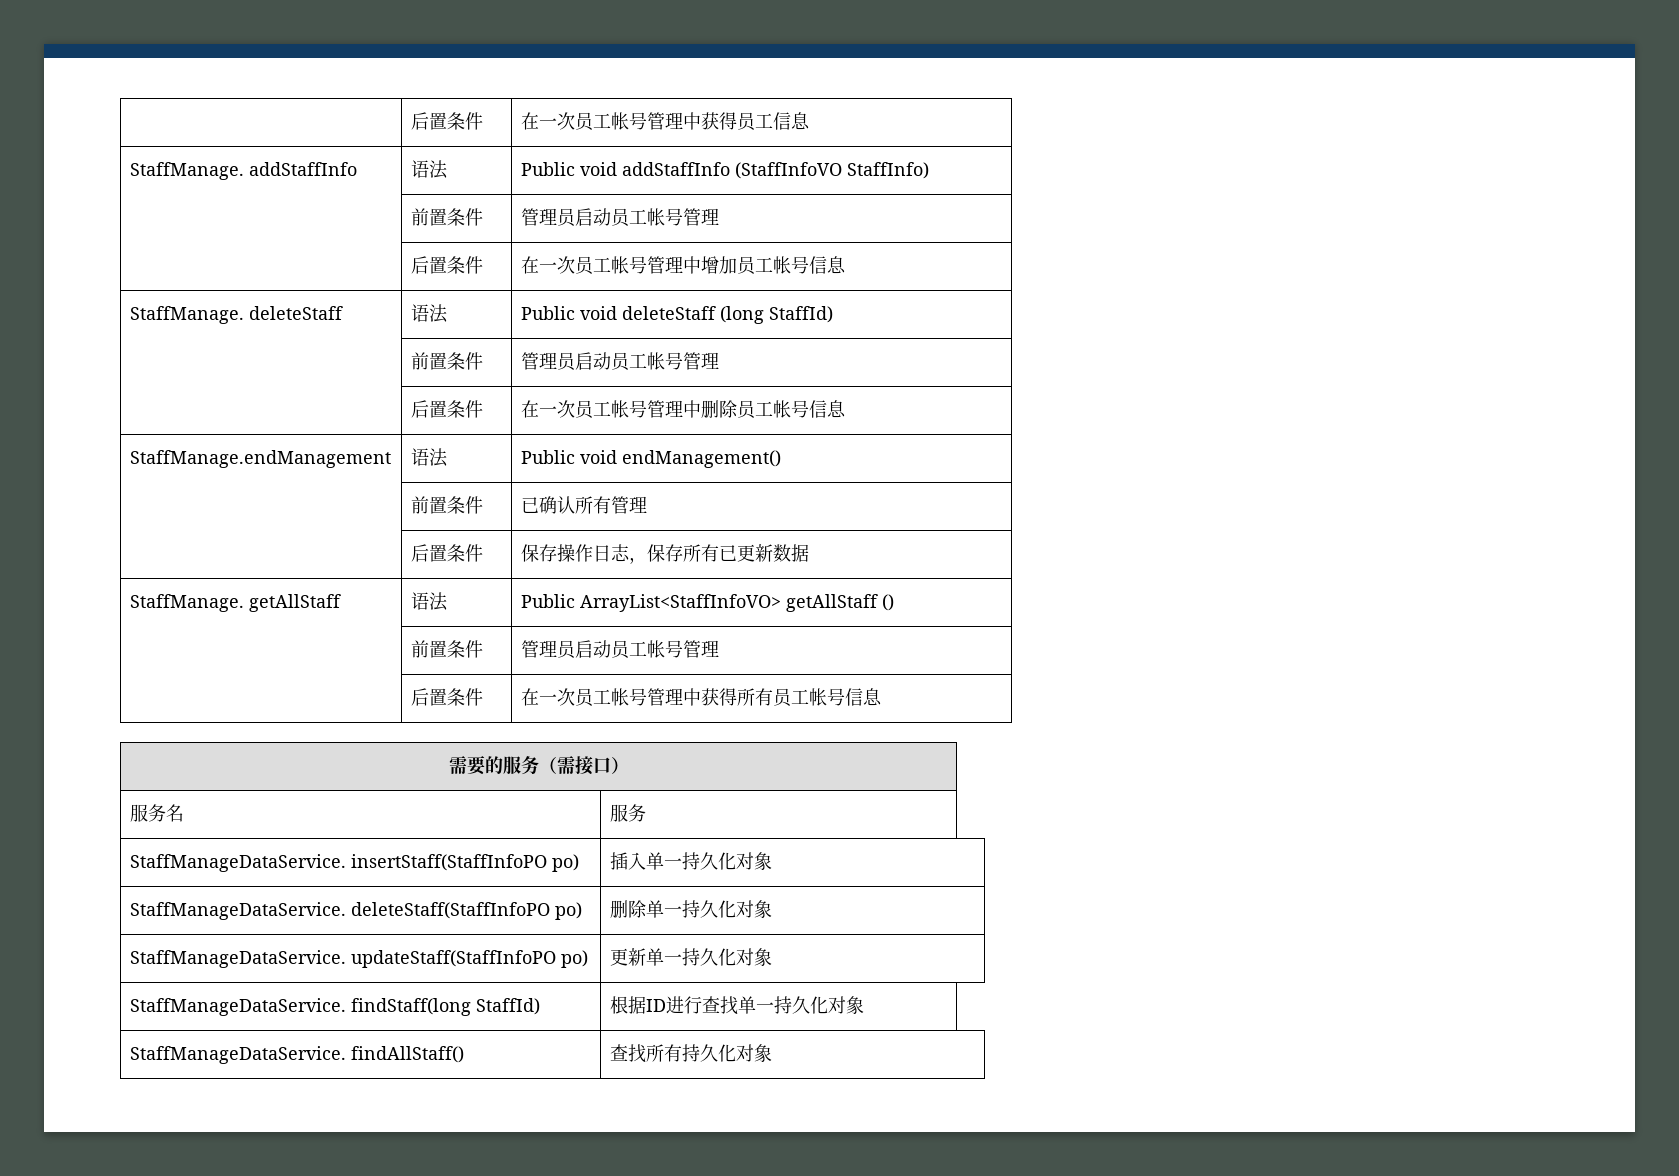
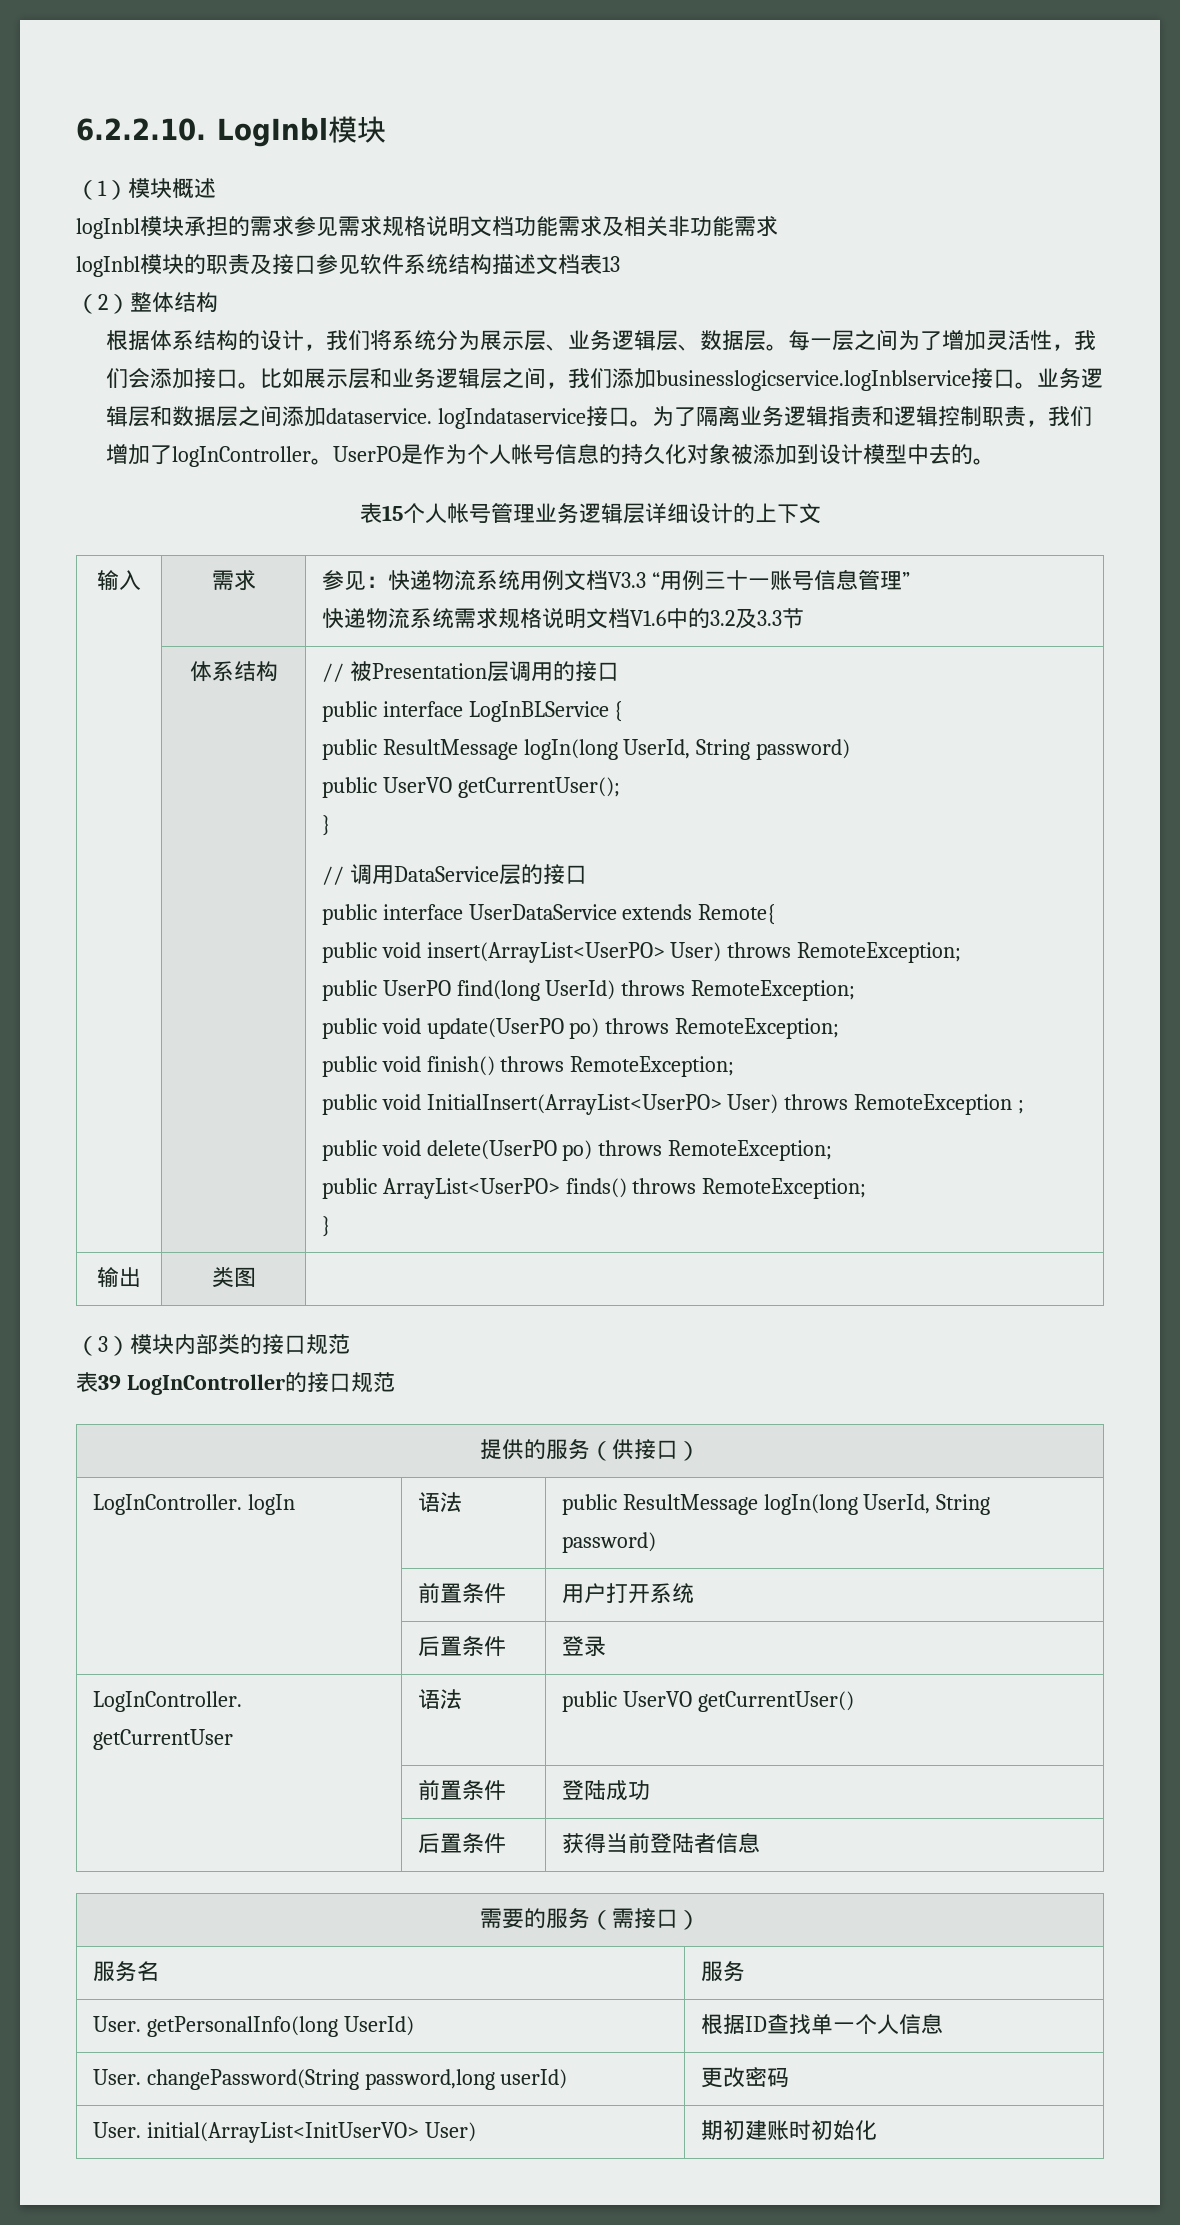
[410,112,483,130] [520,112,810,131] [129,162,357,180] [410,160,448,179] [520,162,929,179] [410,208,483,226] [520,208,719,227] [410,256,483,274] [520,256,846,275] [129,306,343,324] [410,304,448,323] [520,306,833,324] [410,352,483,370] [520,352,719,371] [410,400,483,418] [520,400,846,419] [129,450,391,468] [410,448,448,467] [520,450,781,468] [410,496,483,514] [520,496,647,514] [410,544,483,562] [520,544,809,564] [129,594,341,612] [410,592,448,611] [520,594,894,612] [410,640,483,658] [520,640,719,659] [410,688,483,706] [520,688,845,707] | 后置条件 | 在一次员工帐号管理中获得员工信息 // StaffManage. addStaffInfo | 语法 | Public void addStaffInfo (StaffInfoVO StaffInfo) // | 前置条件 | 管理员启动员工帐号管理 // | 后置条件 | 在一次员工帐号管理中增加员工帐号信息 // StaffManage. deleteStaff | 语法 | Public void deleteStaff (long StaffId) // | 前置条件 | 管理员启动员工帐号管理 // | 后置条件 | 在一次员工帐号管理中删除员工帐号信息 // StaffManage.endManagement | 语法 | Public void endManagement() // | 前置条件 | 已确认所有管理 // | 后置条件 | 保存操作日志，保存所有已更新数据 // StaffManage. getAllStaff | 语法 | Public ArrayList<StaffInfoVO> getAllStaff () // | 前置条件 | 管理员启动员工帐号管理 // | 后置条件 | 在一次员工帐号管理中获得所有员工帐号 -> [76,116,386,147] [76,178,216,200] [76,216,778,239] [76,254,620,277] [76,292,218,314] [106,329,1097,351] [106,367,1104,391] [106,405,1093,429] [106,443,996,467] [359,503,821,524] [97,570,141,590] [211,570,256,591] [321,569,910,591] [321,608,804,629] [189,661,278,682] [321,661,619,682] [321,701,624,722] [321,739,851,760] [321,777,620,798] [321,815,331,836] [321,864,587,885] [321,904,777,925] [321,942,962,963] [321,980,856,1001] [321,1018,840,1039] [321,1056,735,1077] [321,1094,1025,1115] [321,1140,833,1161] [321,1178,867,1199] [321,1216,331,1237] [97,1267,141,1287] [211,1267,256,1287] [76,1334,350,1356] [76,1372,395,1395] [480,1439,700,1461] [92,1494,295,1515] [417,1492,462,1512] [561,1494,991,1515] [561,1532,656,1553] [417,1582,506,1603] [561,1583,694,1604] [417,1636,506,1656] [561,1636,606,1657] [92,1691,242,1712] [92,1729,233,1750] [417,1689,462,1709] [561,1691,854,1712] [417,1779,506,1800] [561,1780,650,1801] [417,1833,506,1853] [561,1832,716,1854] 6.2.2.10. LogInbl模块 // （1）模块概述 // logInbl模块承担的需求参见需求规格说明文档功能需求及相关非功能需求 // logInbl模块的职责及接口参见软件系统结构描述文档表13 // （2）整体结构 // 根据体系结构的设计，我们将系统分为展示层、业务逻辑层、数据层。每一层之间为了增加灵活性，我们会添加接口。比如展示层和业务逻辑层之间，我们添加businesslogicservice.logInblservice接口。业务逻辑层和数据层之间添加dataservice. logIndataservice接口。为了隔离业务逻辑指责和逻辑控制职责，我们增加了logInController。UserPO是作为个人帐号信息的持久化对象被添加到设计模型中去的。 // 表15个人帐号管理业务逻辑层详细设计的上下文 // 输入 | 需求 | 参见：快递物流系统用例文档V3.3 “用例三十一账号信息管理” // 快递物流系统需求规格说明文档V1.6中的3.2及3.3节 // | 体系结构 | // 被Presentation层调用的接口 // public interface LogInBLService { // public ResultMessage logIn(long UserId, String password) // public UserVO getCurrentUser(); // } // // 调用DataService层的接口 // public interface UserDataService extends Remote{ // public void insert(ArrayList<UserPO> User) throws RemoteException; // public UserPO find(long UserId) throws RemoteException; // public void update(UserPO po) throws RemoteException; // public void finish() throws RemoteException; // public void InitialInsert(ArrayList<UserPO> User) throws RemoteException ; // public void delete(UserPO po) throws RemoteException; // public ArrayList<UserPO> finds() throws RemoteException; // } // 输出 | 类图 | // （3）模块内部类的接口规范 // 表39 LogInController的接口规范 // 提供的服务（供接口） // LogInController. logIn | 语法 | public ResultMessage logIn(long UserId, String password) // | 前置条件 | 用户打开系统 // | 后置条件 | 登录 // LogInController. getCurrentUser | 语法 | public UserVO getCurrentUser() // | 前置条件 | 登陆成功 // | 后置条件 | 获得当前登陆者
[129,854,579,872] [609,852,772,870] [129,902,582,920] [609,900,772,918] [129,950,588,968] [609,948,772,966] [129,998,540,1016] StaffManageDataService. insertStaff(StaffInfoPO po) | 插入单一持久化对象 // StaffManageDataService. deleteStaff(StaffInfoPO po) | 删除单一持久化对象 // StaffManageDataService. updateStaff(StaffInfoPO po) | 更新单一持久化对象 // StaffManageDataService. findStaff(long StaffId) -> [92,2016,414,2037] User. getPersonalInfo(long UserId)
[665,996,702,1014] 进行 -> (767, 2024) none
[773,996,864,1014] [129,1046,464,1064] [609,1044,772,1063] 持久化对象 // StaffManageDataService. findAllStaff() | 查找所有持久化对象 -> [854,2013,943,2034] [92,2069,568,2090] [700,2067,789,2088] [92,2122,476,2143] [700,2120,877,2141] 个人信息 // User. changePassword(String password,long userId) | 更改密码 // User. initial(ArrayList<InitUserVO> User) | 期初建账时初始化

